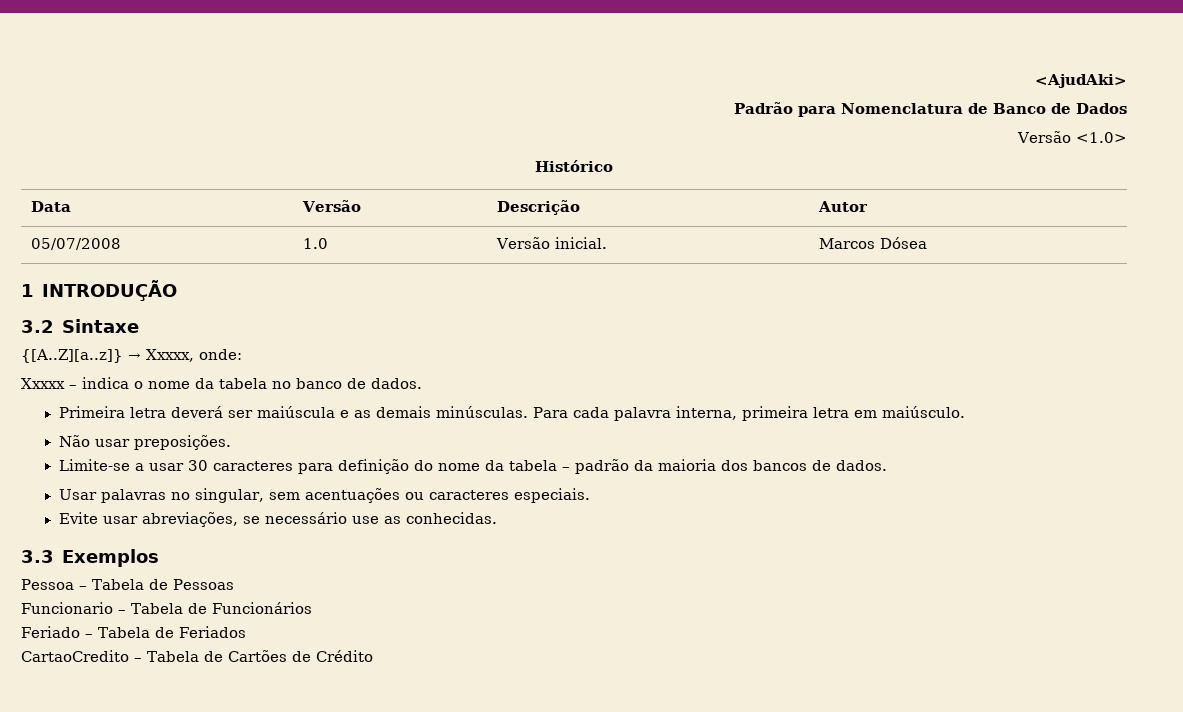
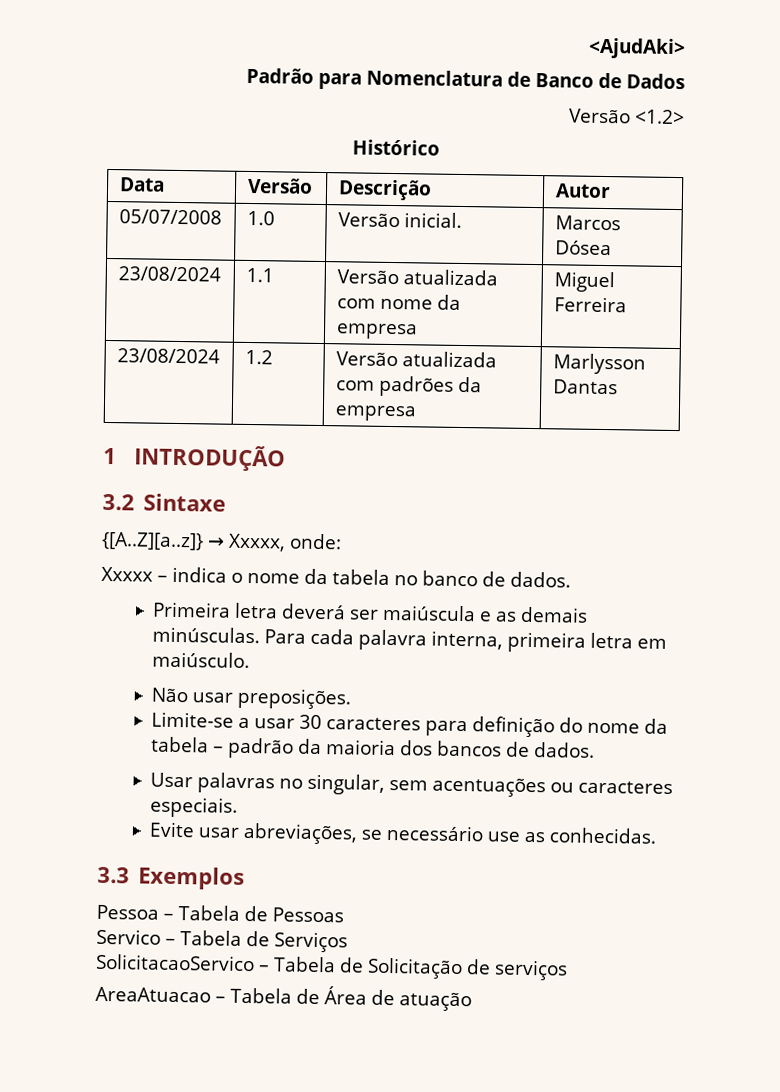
[1076,132,1127,143] <1.0> -> [634,109,685,125] <1.2>
(928, 243) none -> [117,266,221,282] [245,267,274,283] [336,269,498,286] [336,294,461,310] [335,323,418,340] [553,271,615,293] [553,296,627,313] [116,348,220,364] [244,349,273,365] [335,351,497,368] [335,375,482,397] [334,405,416,422] [552,353,646,375] [552,379,618,395] // 23/08/2024 | 1.1 | Versão atualizada com nome da empresa | Miguel Ferreira // 23/08/2024 | 1.2 | Versão atualizada com padrões da empresa | Marlysson Dantas
[21,602,312,614] [21,626,246,638] [21,650,373,662] Funcionario – Tabela de Funcionários // Feriado – Tabela de Feriados // CartaoCredito – Tabela de Cartões de Crédito -> [96,928,348,953] [95,953,568,981] [95,986,472,1012] Servico – Tabela de Serviços // SolicitacaoServico – Tabela de Solicitação de serviços // AreaAtuacao – Tabela de Área de atuação

